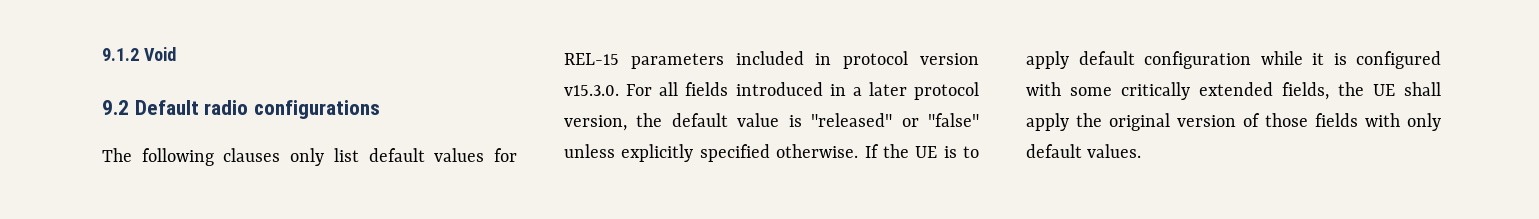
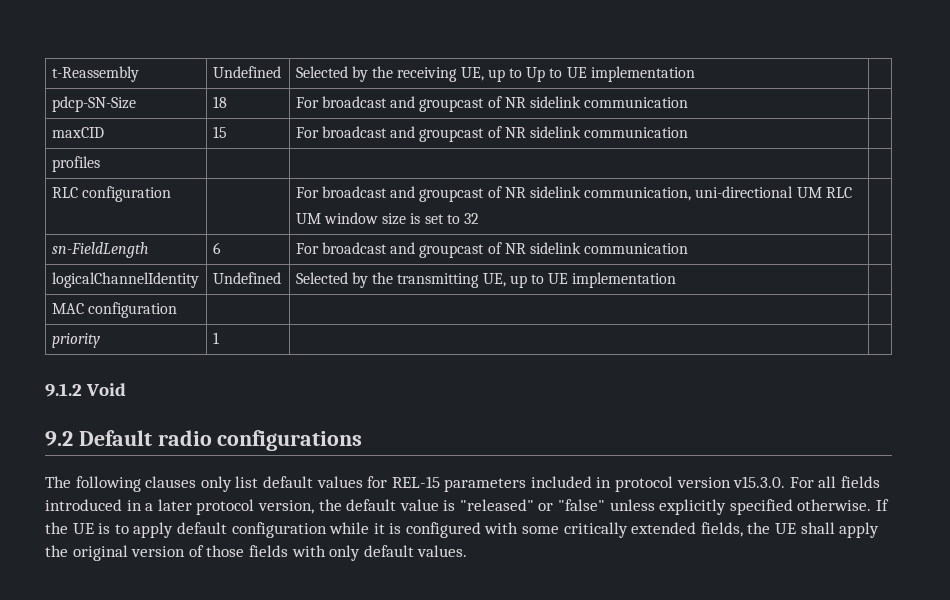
(102, 54) none -> [51,66,139,82] [212,66,281,78] [295,66,695,82] [51,96,136,112] [212,96,227,108] [295,96,689,112] [51,127,104,138] [212,126,227,138] [295,126,689,142] [51,156,100,172] [51,186,172,202] [295,186,852,202] [295,212,480,225] [51,242,148,258] [212,242,221,254] [295,242,689,258] [51,272,199,288] [212,272,281,284] [295,272,677,288] [51,302,178,318] [51,333,100,348] [212,332,219,344] t-Reassembly | Undefined | Selected by the receiving UE, up to Up to UE implementation | // pdcp-SN-Size | 18 | For broadcast and groupcast of NR sidelink communication | // maxCID | 15 | For broadcast and groupcast of NR sidelink communication | // profiles | | | // RLC configuration | | For broadcast and groupcast of NR sidelink communication, uni-directional UM RLC // UM window size is set to 32 | // sn-FieldLength | 6 | For broadcast and groupcast of NR sidelink communication | // logicalChannelIdentity | Undefined | Selected by the transmitting UE, up to UE implementation | // MAC configuration | | | // priority | 1 | | //

